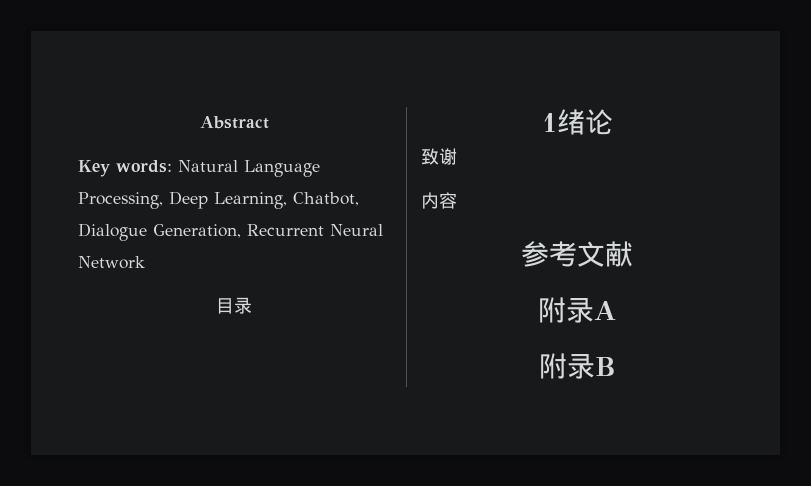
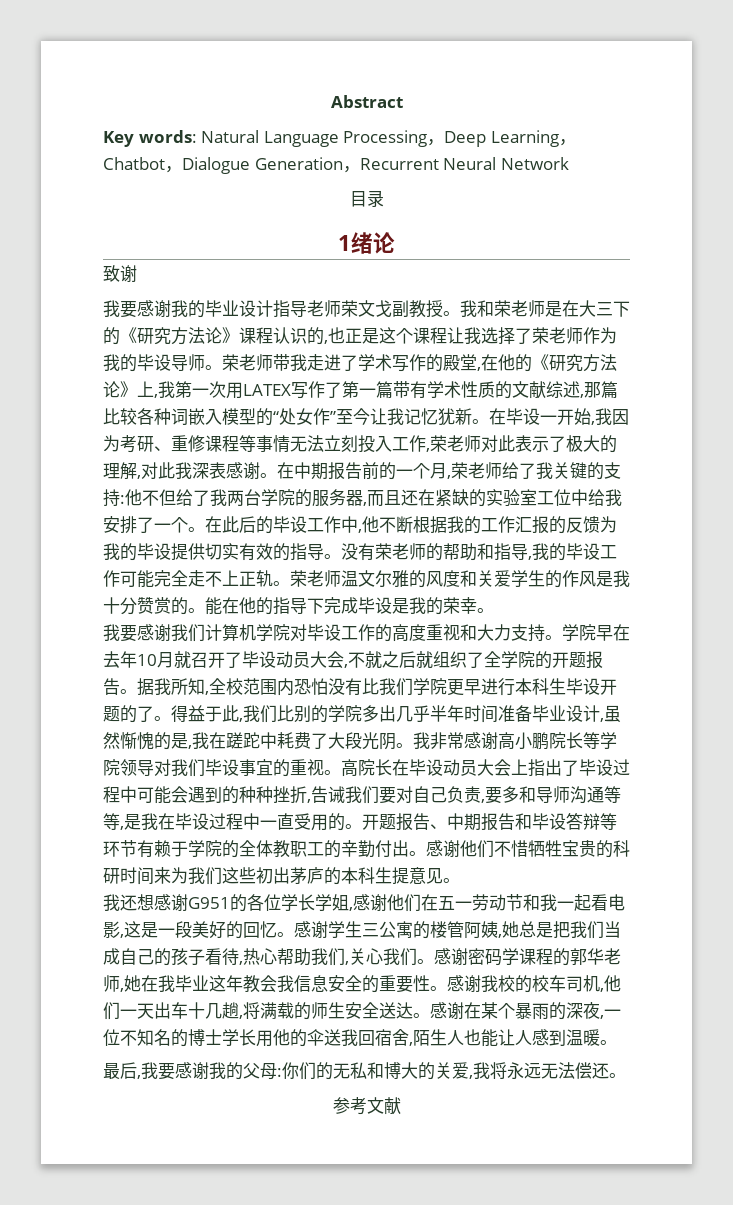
[78,191,359,209] [78,223,241,241] Processing, Deep Learning, Chatbot, Dialogue Generation, -> [343,130,576,147] [103,157,360,174] Processing，Deep Learning，Chatbot，Dialogue Generation，
[421,192,457,209] [521,241,633,267] [538,297,616,323] [538,353,616,379] 内容 // 参考文献 // 附录A // 附录B -> [103,300,630,318] [103,327,617,345] [103,354,617,372] [103,381,618,399] [103,408,629,426] [103,435,617,453] [103,462,621,480] [103,489,622,507] [103,516,617,534] [103,543,617,561] [103,570,630,588] [103,597,494,615] [103,624,630,642] [103,651,603,669] [103,678,617,696] [103,705,621,723] [103,732,617,750] [103,759,630,777] [103,786,621,804] [103,812,617,831] [103,840,630,858] [103,867,460,885] [103,894,625,912] [103,921,621,939] [103,948,621,966] [103,975,621,993] [103,1002,621,1020] [103,1029,617,1047] [103,1062,626,1080] [332,1097,401,1115] 我要感谢我的毕业设计指导老师荣文戈副教授。我和荣老师是在大三下的《研究方法论》课程认识的,也正是这个课程让我选择了荣老师作为我的毕设导师。荣老师带我走进了学术写作的殿堂,在他的《研究方法论》上,我第一次用LATEX写作了第一篇带有学术性质的文献综述,那篇比较各种词嵌入模型的“处女作”至今让我记忆犹新。在毕设一开始,我因为考研、重修课程等事情无法立刻投入工作,荣老师对此表示了极大的理解,对此我深表感谢。在中期报告前的一个月,荣老师给了我关键的支持:他不但给了我两台学院的服务器,而且还在紧缺的实验室工位中给我安排了一个。在此后的毕设工作中,他不断根据我的工作汇报的反馈为我的毕设提供切实有效的指导。没有荣老师的帮助和指导,我的毕设工作可能完全走不上正轨。荣老师温文尔雅的风度和关爱学生的作风是我十分赞赏的。能在他的指导下完成毕设是我的荣幸。 // 我要感谢我们计算机学院对毕设工作的高度重视和大力支持。学院早在去年10月就召开了毕设动员大会,不就之后就组织了全学院的开题报告。据我所知,全校范围内恐怕没有比我们学院更早进行本科生毕设开题的了。得益于此,我们比别的学院多出几乎半年时间准备毕业设计,虽然惭愧的是,我在蹉跎中耗费了大段光阴。我非常感谢高小鹏院长等学院领导对我们毕设事宜的重视。高院长在毕设动员大会上指出了毕设过程中可能会遇到的种种挫折,告诫我们要对自己负责,要多和导师沟通等等,是我在毕设过程中一直受用的。开题报告、中期报告和毕设答辩等环节有赖于学院的全体教职工的辛勤付出。感谢他们不惜牺牲宝贵的科研时间来为我们这些初出茅庐的本科生提意见。 // 我还想感谢G951的各位学长学姐,感谢他们在五一劳动节和我一起看电影,这是一段美好的回忆。感谢学生三公寓的楼管阿姨,她总是把我们当成自己的孩子看待,热心帮助我们,关心我们。感谢密码学课程的郭华老师,她在我毕业这年教会我信息安全的重要性。感谢我校的校车司机,他们一天出车十几趟,将满载的师生安全送达。感谢在某个暴雨的深夜,一位不知名的博士学长用他的伞送我回宿舍,陌生人也能让人感到温暖。 // 最后,我要感谢我的父母:你们的无私和博大的关爱,我将永远无法偿还。 // 参考文献

